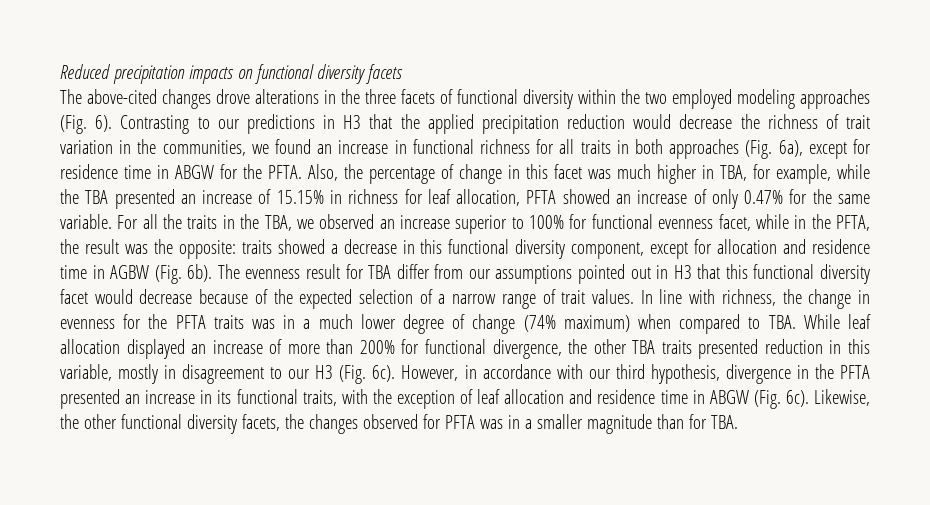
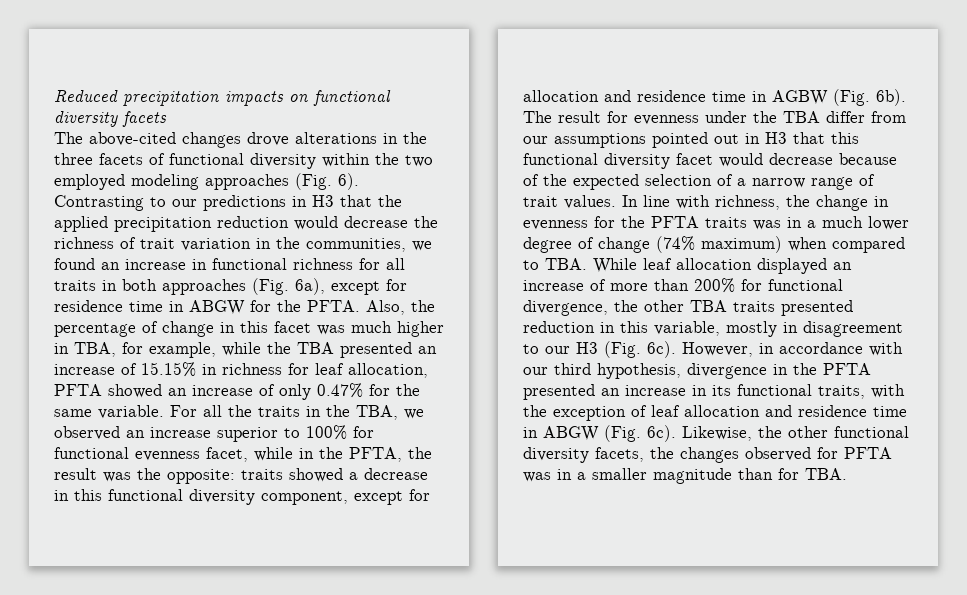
[245,269,301,279] evenness -> (552, 117) none
(364, 271) none -> [634,111,777,125] evenness under the

